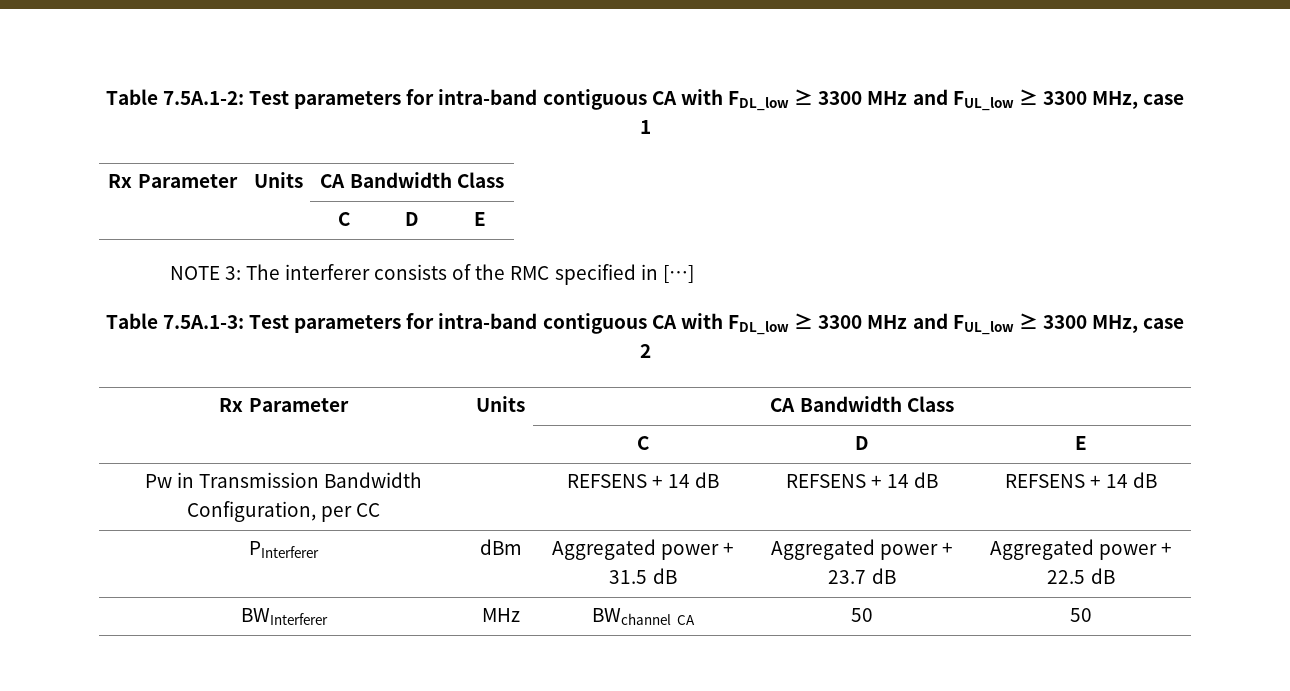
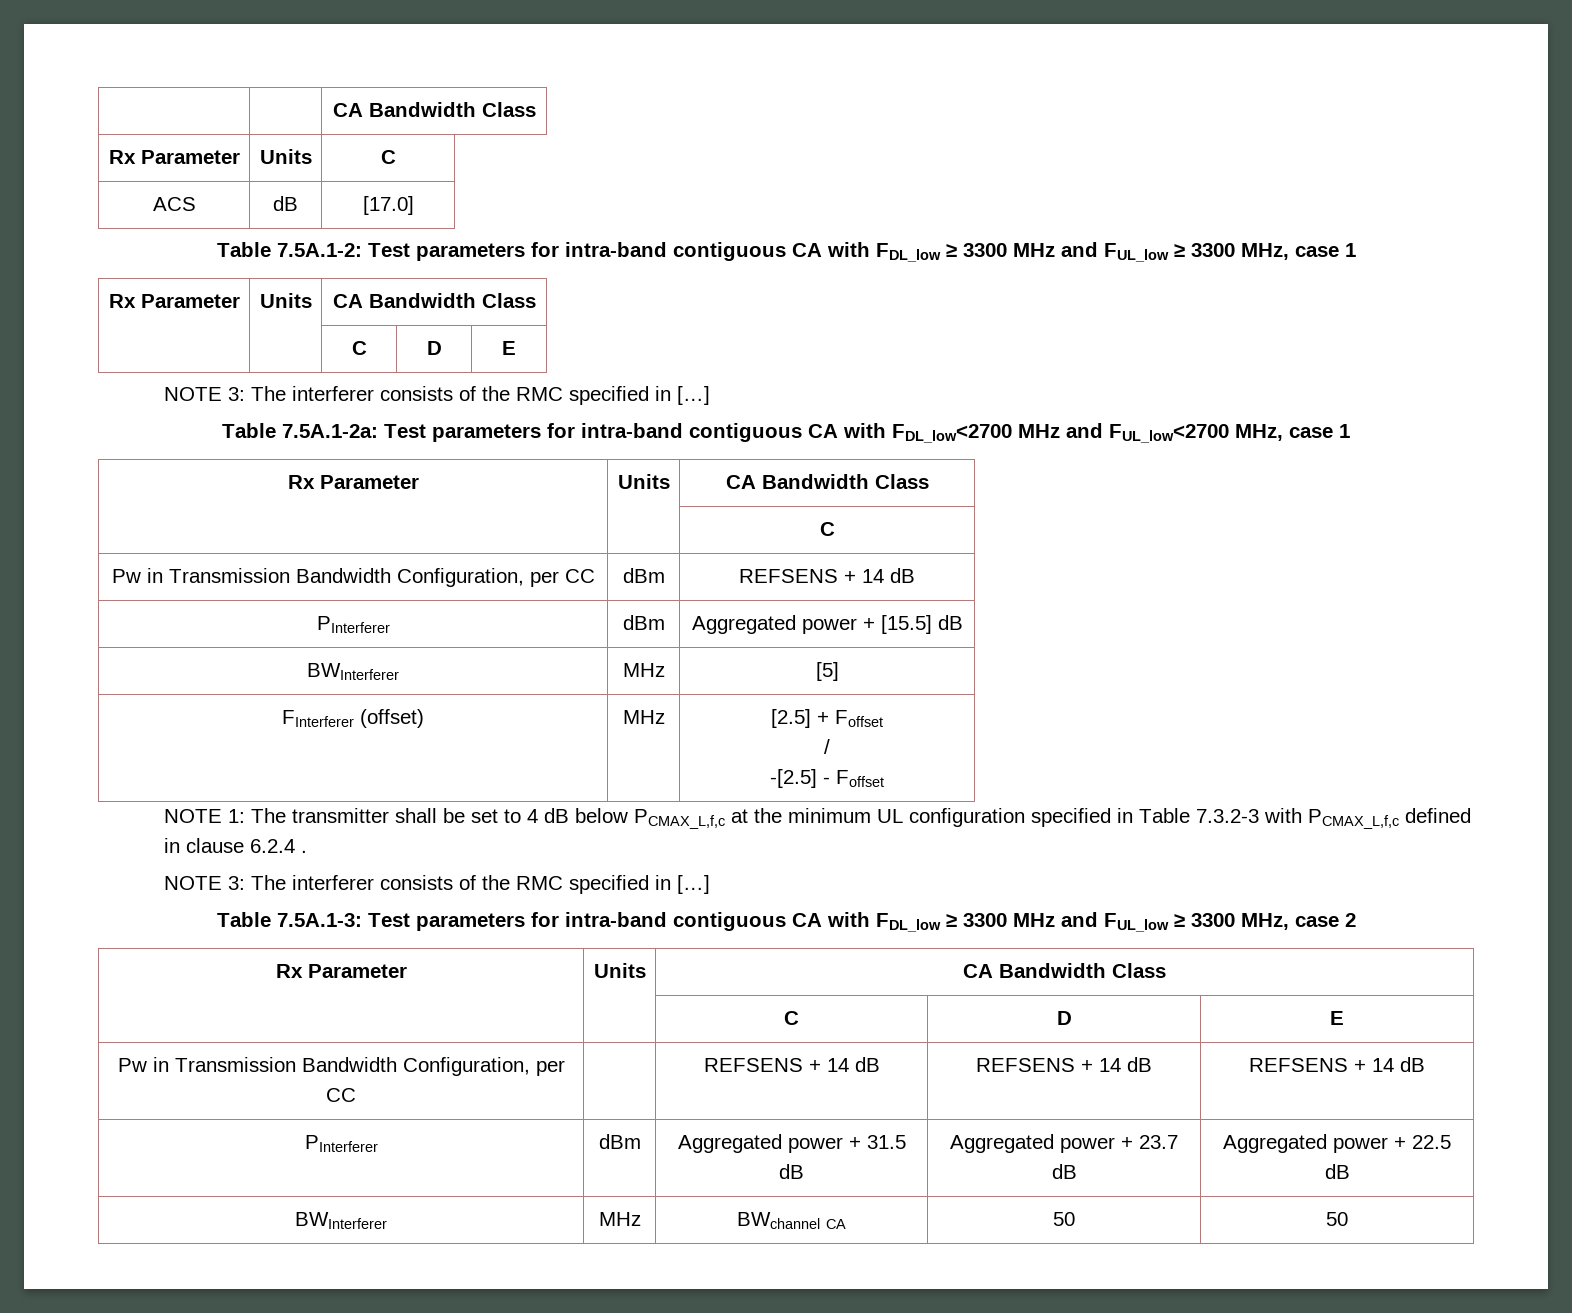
(105, 97) none -> [332,102,536,117] [108,150,240,164] [259,149,312,164] [380,150,396,164] [152,197,196,211] [273,196,298,211] [362,196,414,215] | | CA Bandwidth Class // Rx Parameter | Units | C // ACS | dB | [17.0] //
(694, 274) none -> [222,423,1350,443] [287,475,419,489] [617,474,670,489] [725,474,929,489] [819,522,835,536] [111,568,595,587] [622,568,665,583] [739,568,915,583] [316,616,390,633] [622,615,665,630] [691,615,963,634] [307,663,399,680] [622,663,665,677] [815,662,839,681] [282,709,424,728] [622,710,665,724] [771,709,883,728] [824,739,830,754] [770,769,884,788] [164,808,1472,829] [164,838,308,853] [164,875,711,894] // Table 7.5A.1-2a: Test parameters for intra-band contiguous CA with FDL_low<2700 MHz and FUL_low<2700 MHz, case 1 // Rx Parameter | Units | CA Bandwidth Class // | | C // Pw in Transmission Bandwidth Configuration, per CC | dBm | REFSENS + 14 dB // PInterferer | dBm | Aggregated power + [15.5] dB // BWInterferer | MHz | [5] // FInterferer (offset) | MHz | [2.5] + Foffset // / // -[2.5] - Foffset // NOTE 1: The transmitter shall be set to 4 dB below PCMAX_L,f,c at the minimum UL configuration specified in Table 7.3.2-3 with PCMAX_L,f,c defined in clause 6.2.4 . // NOTE 3: The interferer consists of the RMC specified in […]

